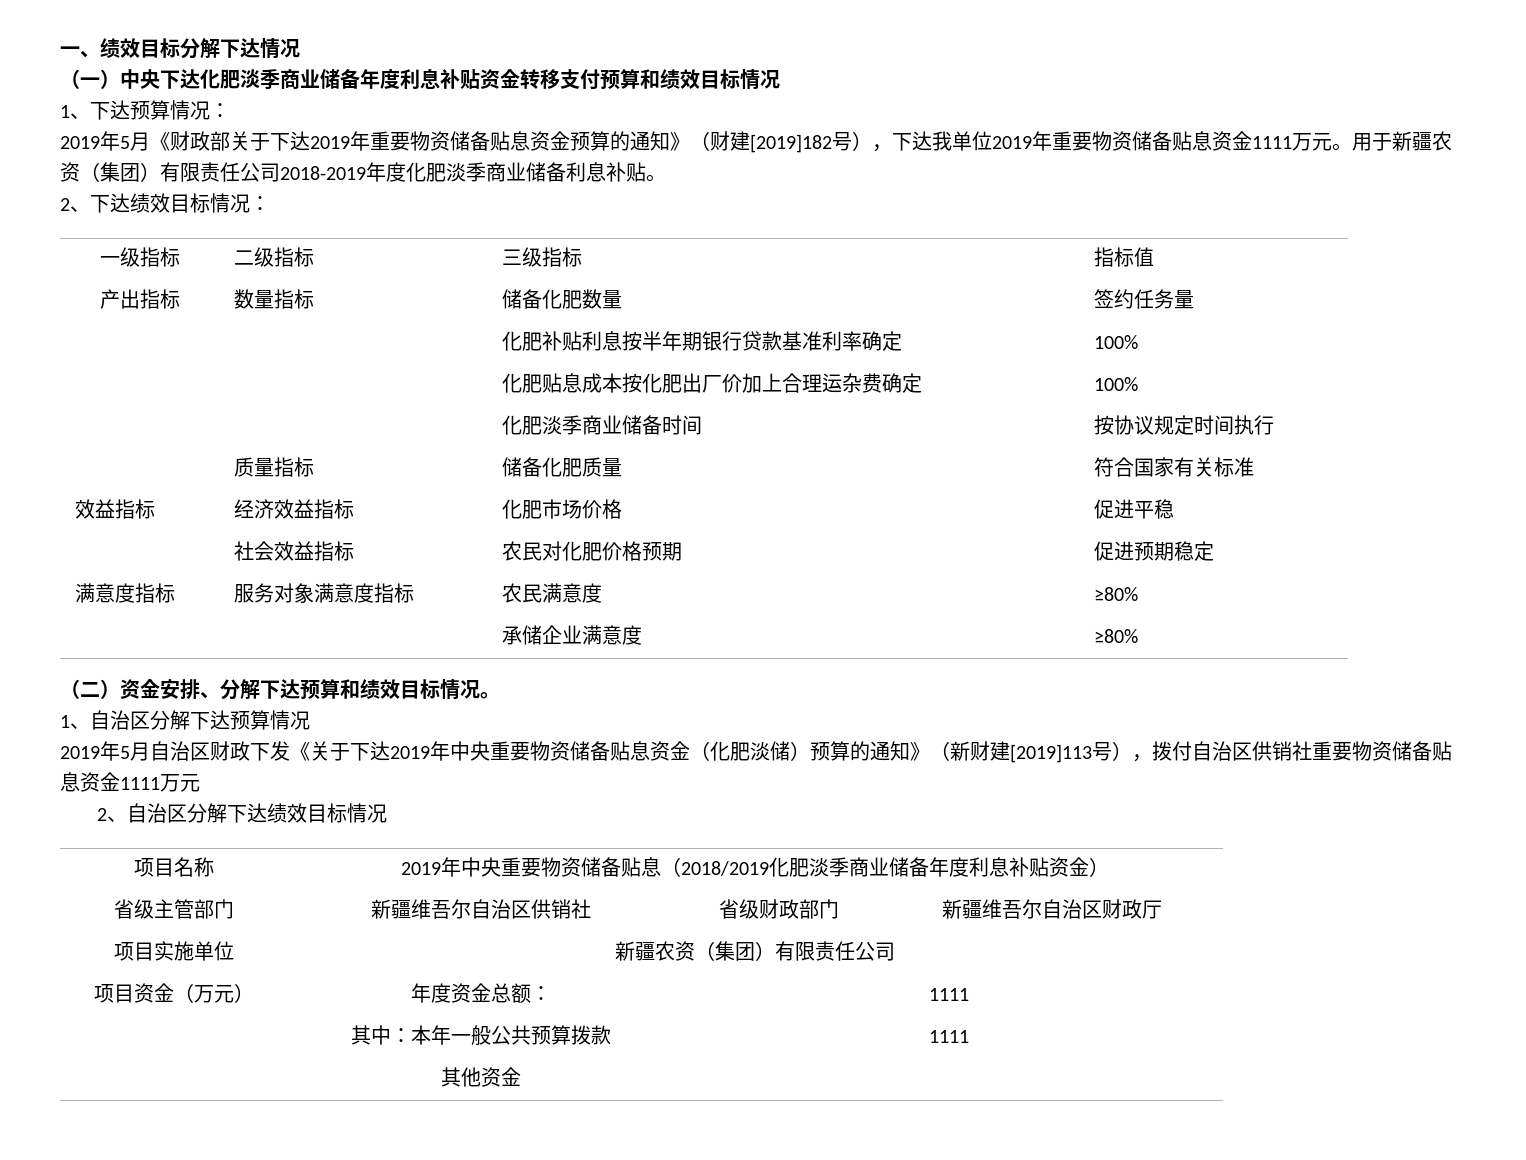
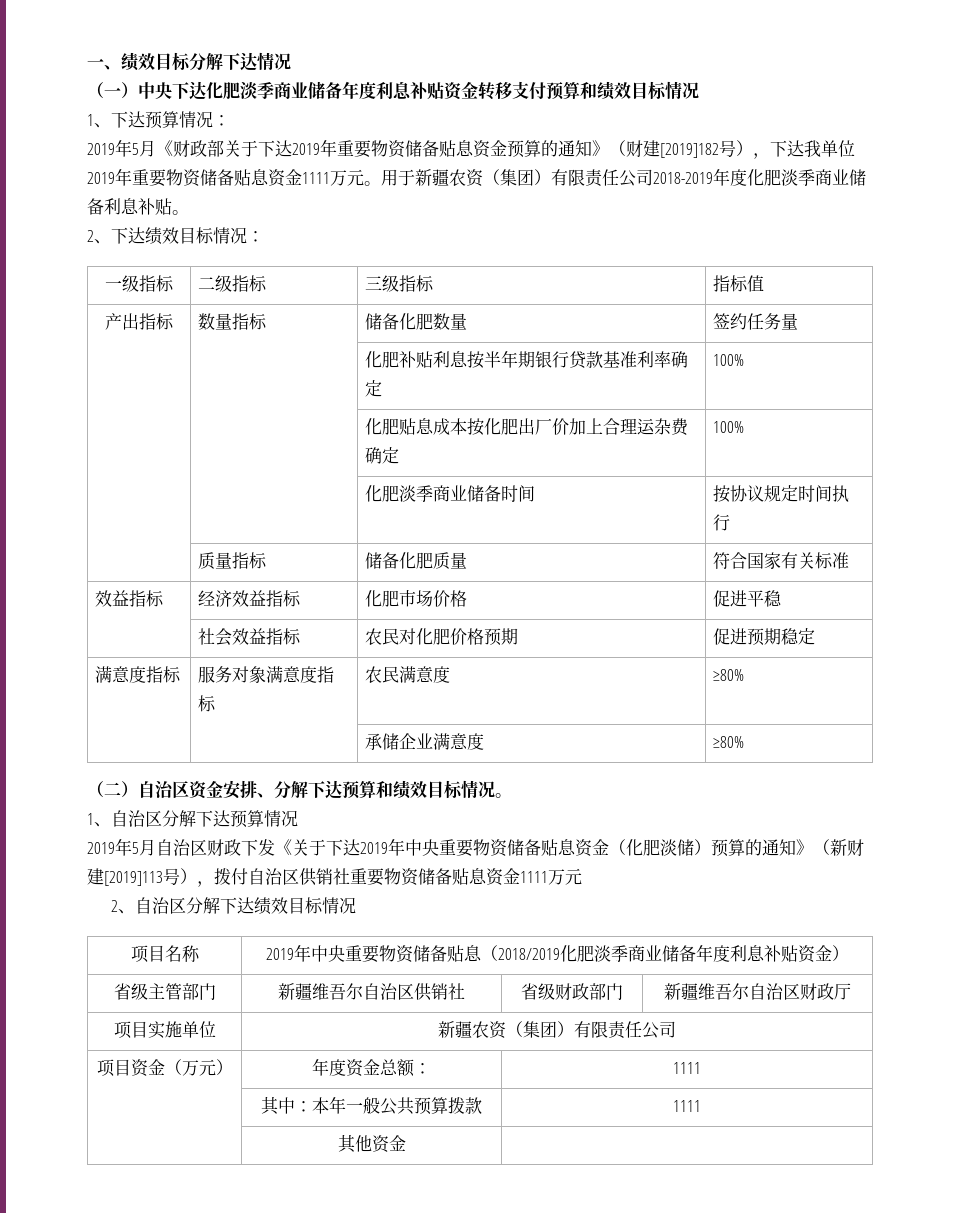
(120, 689) none -> [138,781,189,798] 自治区

